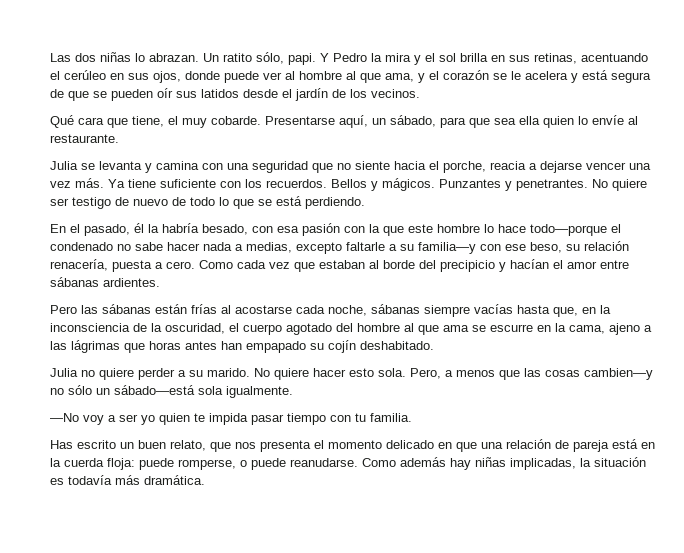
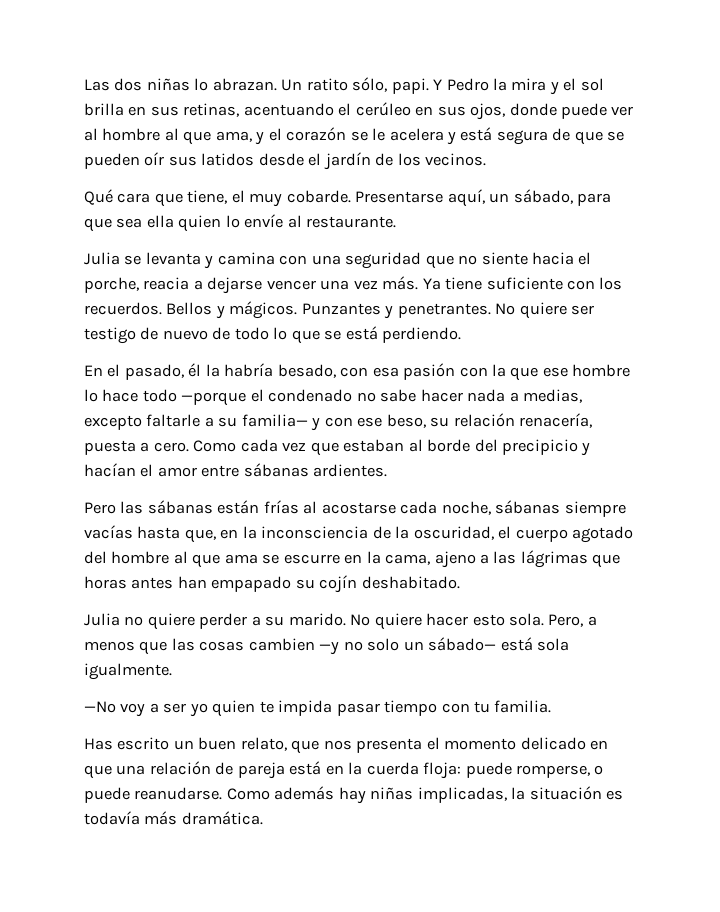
[408,224,433,233] este -> [542,367,568,377] ese
[530,224,607,236] todo—porque -> [142,389,247,406] todo —porque
[418,242,476,254] familia—y -> [241,414,321,431] familia— y
[584,368,653,380] [50,385,195,395] cambien—y no sólo un sábado—está -> [248,637,533,655] cambien —y no solo un sábado— está

